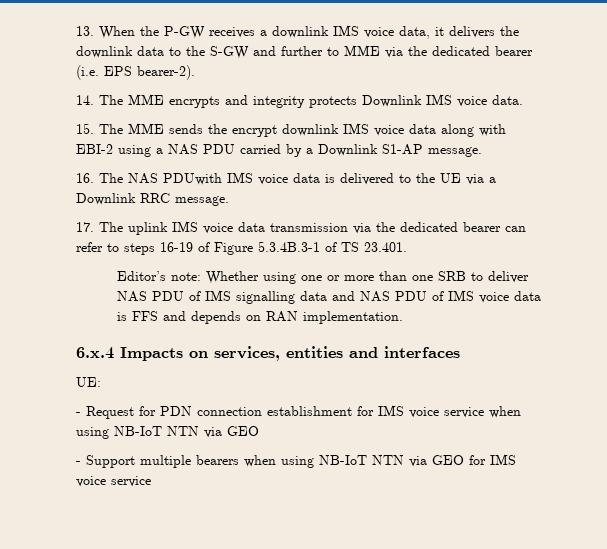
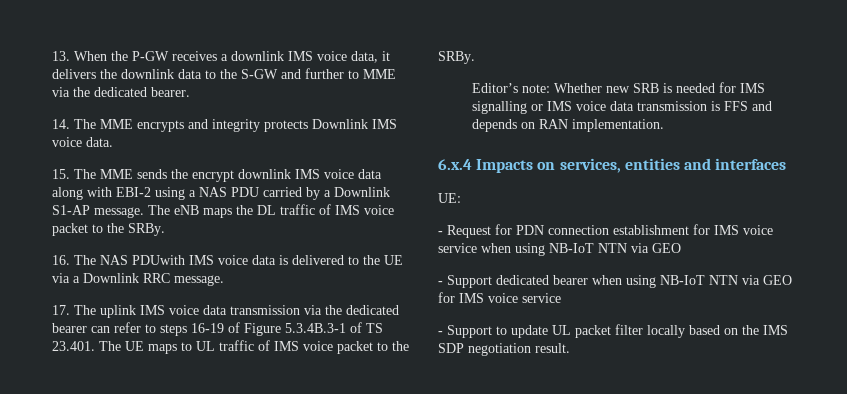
[495,46,533,56] [76,65,195,80] bearer (i.e. EPS bearer-2). -> [151,87,190,97] bearer.
(482, 152) none -> [148,204,394,218] [52,223,165,236] The eNB maps the DL traffic of IMS voice packet to the SRBy.
[117,271,530,284] [117,290,542,304] // Editor’s note: Whether using one or more than one SRB to deliver NAS PDU of IMS signalling data and NAS PDU of IMS voice data -> [99,340,409,354] [438,51,475,64] [472,82,766,93] [472,101,708,114] The UE maps to UL traffic of IMS voice packet to the SRBy. // Editor’s note: Whether new SRB is needed for IMS signalling or IMS voice data transmission
[140,455,239,468] multiple bearers -> [496,275,588,285] dedicated bearer
(151, 481) none -> [438,324,788,338] [438,343,570,356] // - Support to update UL packet filter locally based on the IMS SDP negotiation result.

